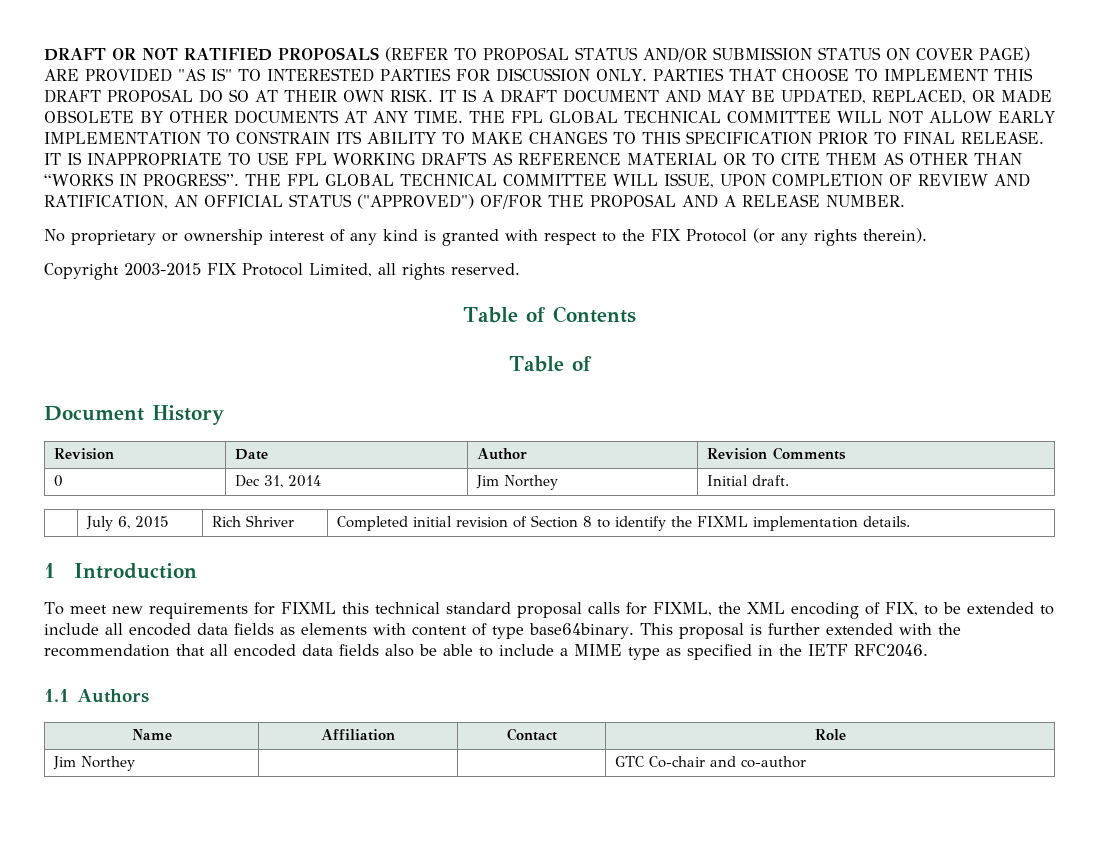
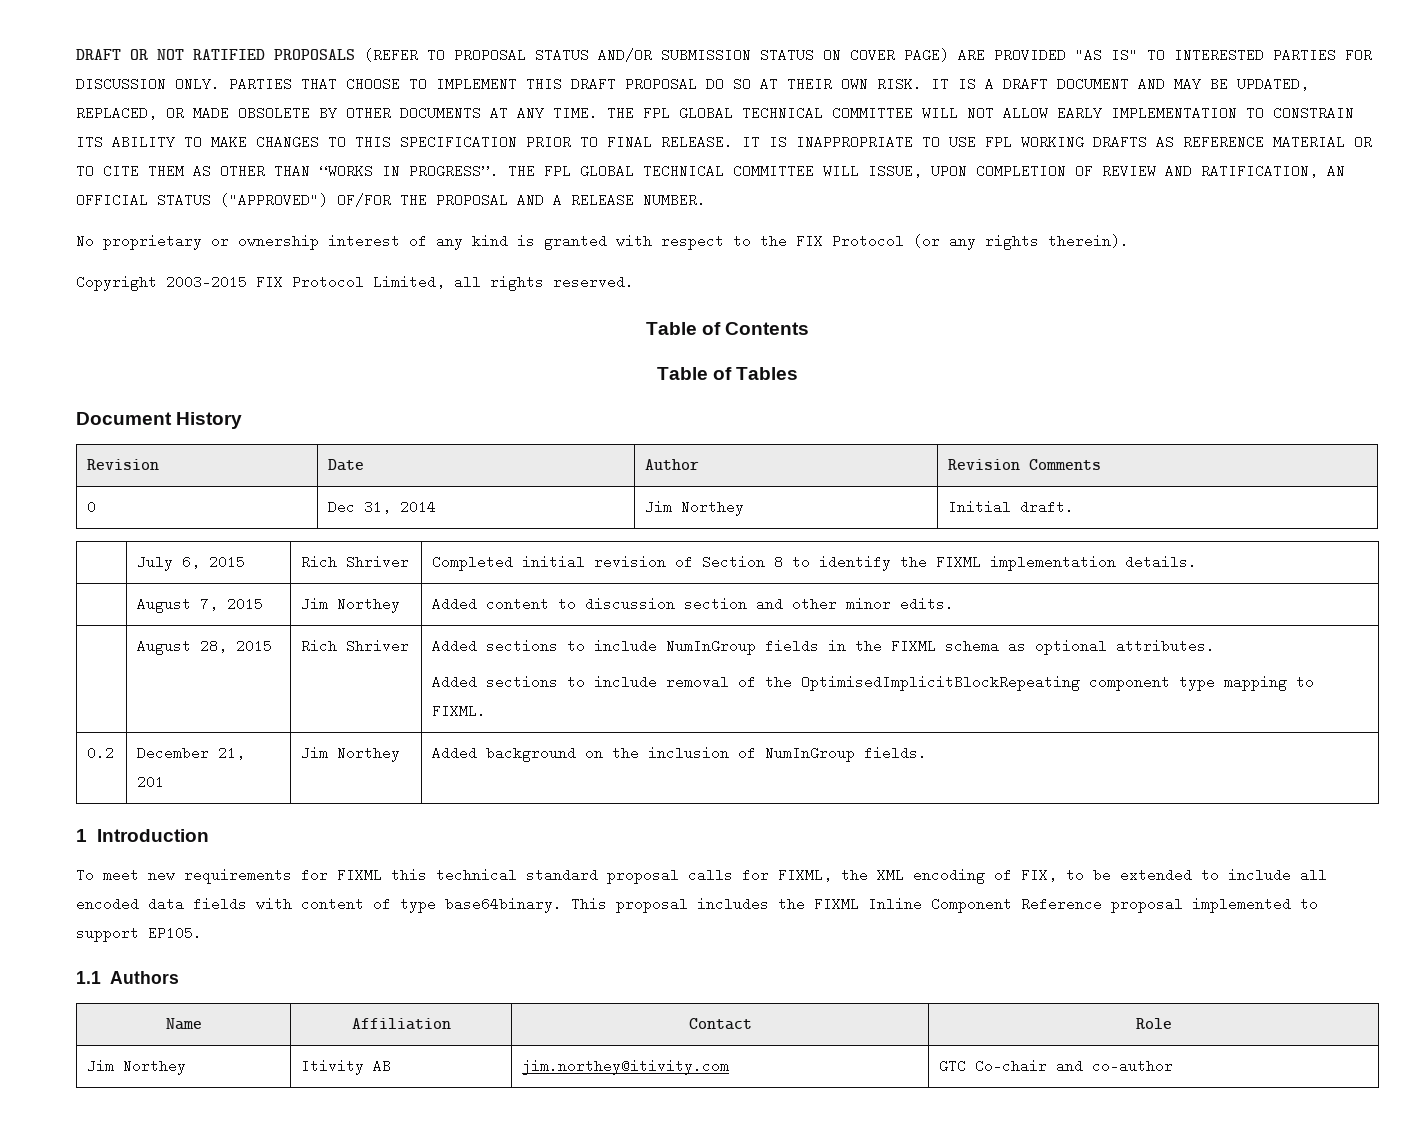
(592, 363) none -> [736,367,799,380] Tables
(910, 521) none -> [136,597,263,613] [300,597,400,613] [431,597,954,611] [136,639,272,655] [300,639,409,653] [431,639,1215,655] [431,675,1314,691] [431,704,486,718] [86,746,114,760] [136,746,245,760] [136,775,164,789] [300,746,400,762] [431,746,927,762] // | August 7, 2015 | Jim Northey | Added content to discussion section and other minor edits. // | August 28, 2015 | Rich Shriver | Added sections to include NumInGroup fields in the FIXML schema as optional attributes. // Added sections to include removal of the OptimisedImplicitBlockRepeating component type mapping to FIXML. // 0.2 | December 21, 201 | Jim Northey | Added background on the inclusion of NumInGroup fields.
[280,623,367,635] as elements -> (247, 904) none
[749,623,961,635] [44,644,928,660] is further extended with the recommendation that all encoded data fields also be able to include a MIME type as specified in the IETF RFC2046. -> [697,897,1318,913] [76,926,202,942] includes the FIXML Inline Component Reference proposal implemented to support EP105.
(135, 763) | -> [300,1059,391,1075] [521,1059,729,1075] Itivity AB | jim.northey@itivity.com

